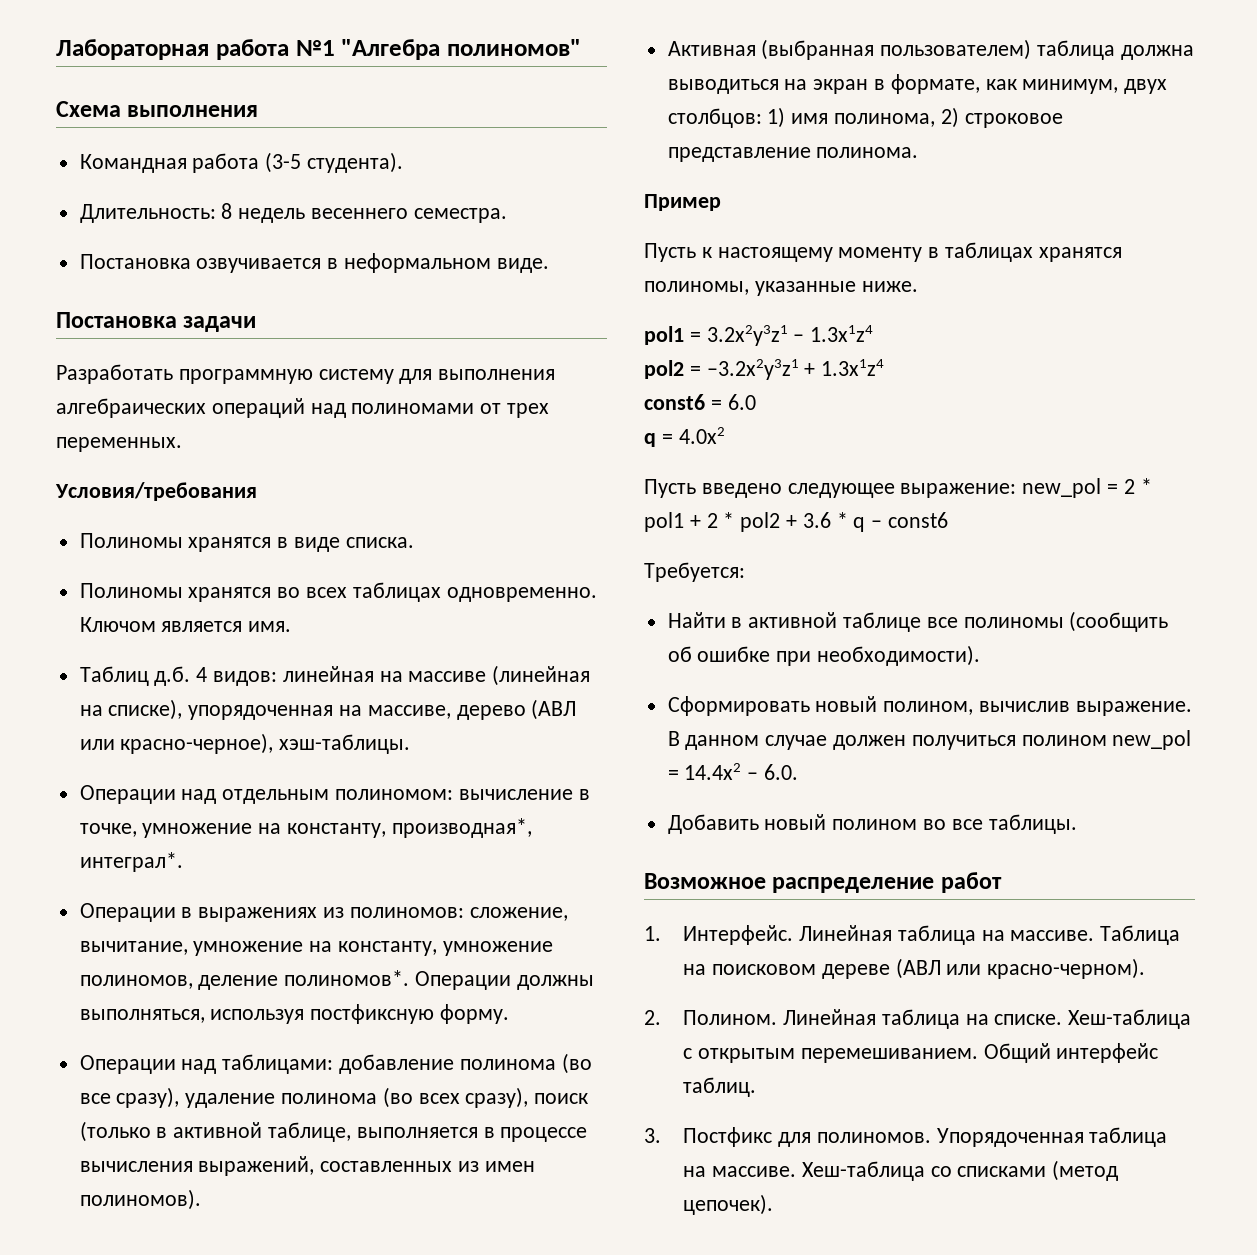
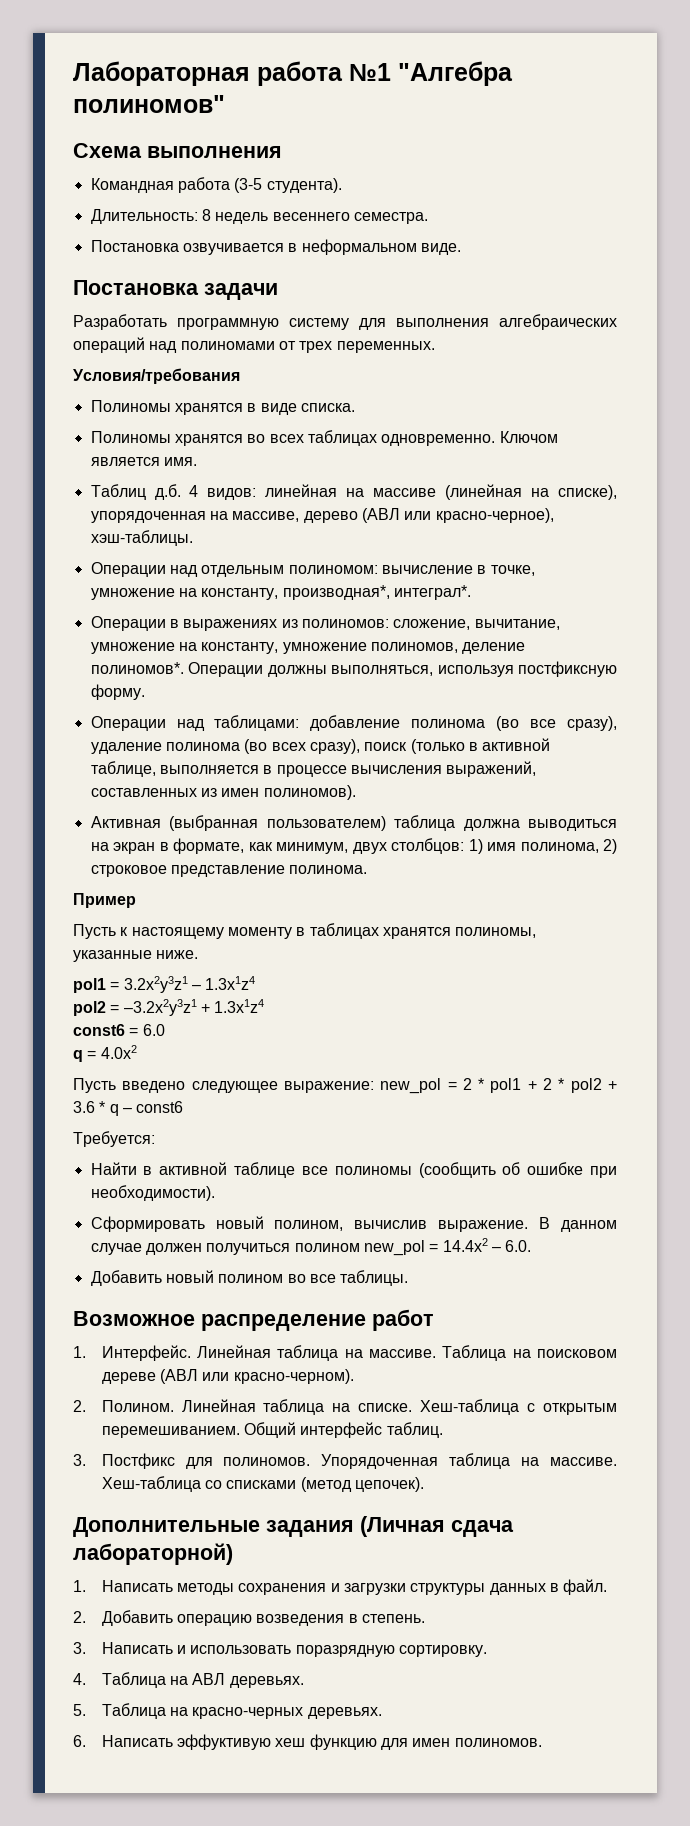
(774, 1204) none -> [73,1516,514,1537] [73,1543,233,1565] [73,1579,608,1595] [73,1610,425,1626] [73,1642,487,1657] [73,1672,304,1688] [73,1703,382,1719] [73,1734,542,1750] // Дополнительные задания (Личная сдача лабораторной) // 1. Написать методы сохранения и загрузки структуры данных в файл. // 2. Добавить операцию возведения в степень. // 3. Написать и использовать поразрядную сортировку. // 4. Таблица на АВЛ деревьях. // 5. Таблица на красно-черных деревьях. // 6. Написать эффуктивую хеш функцию для имен полиномов.

